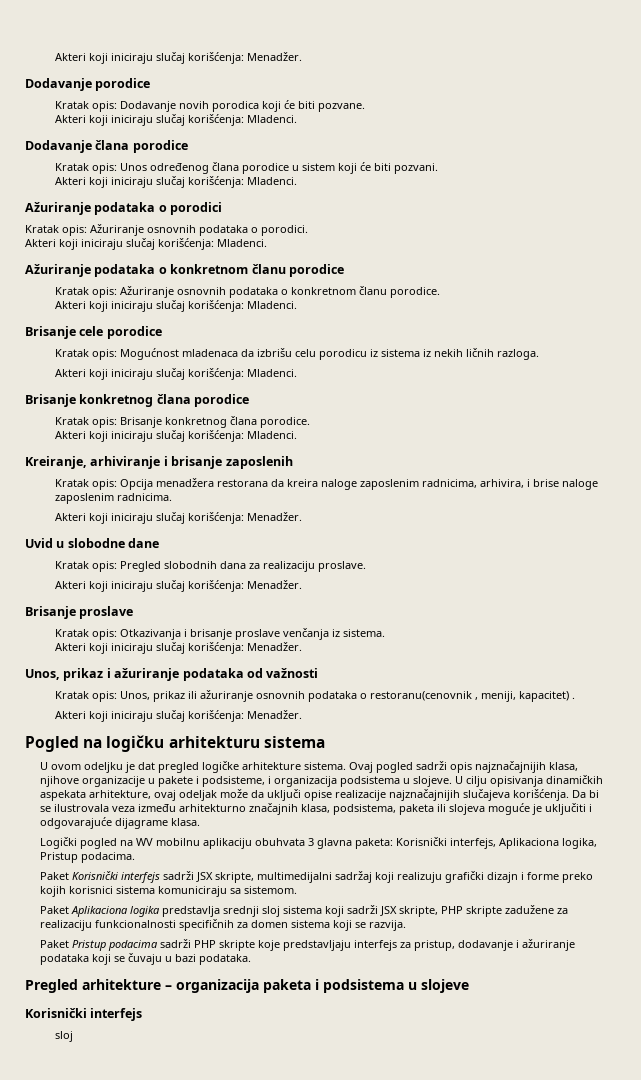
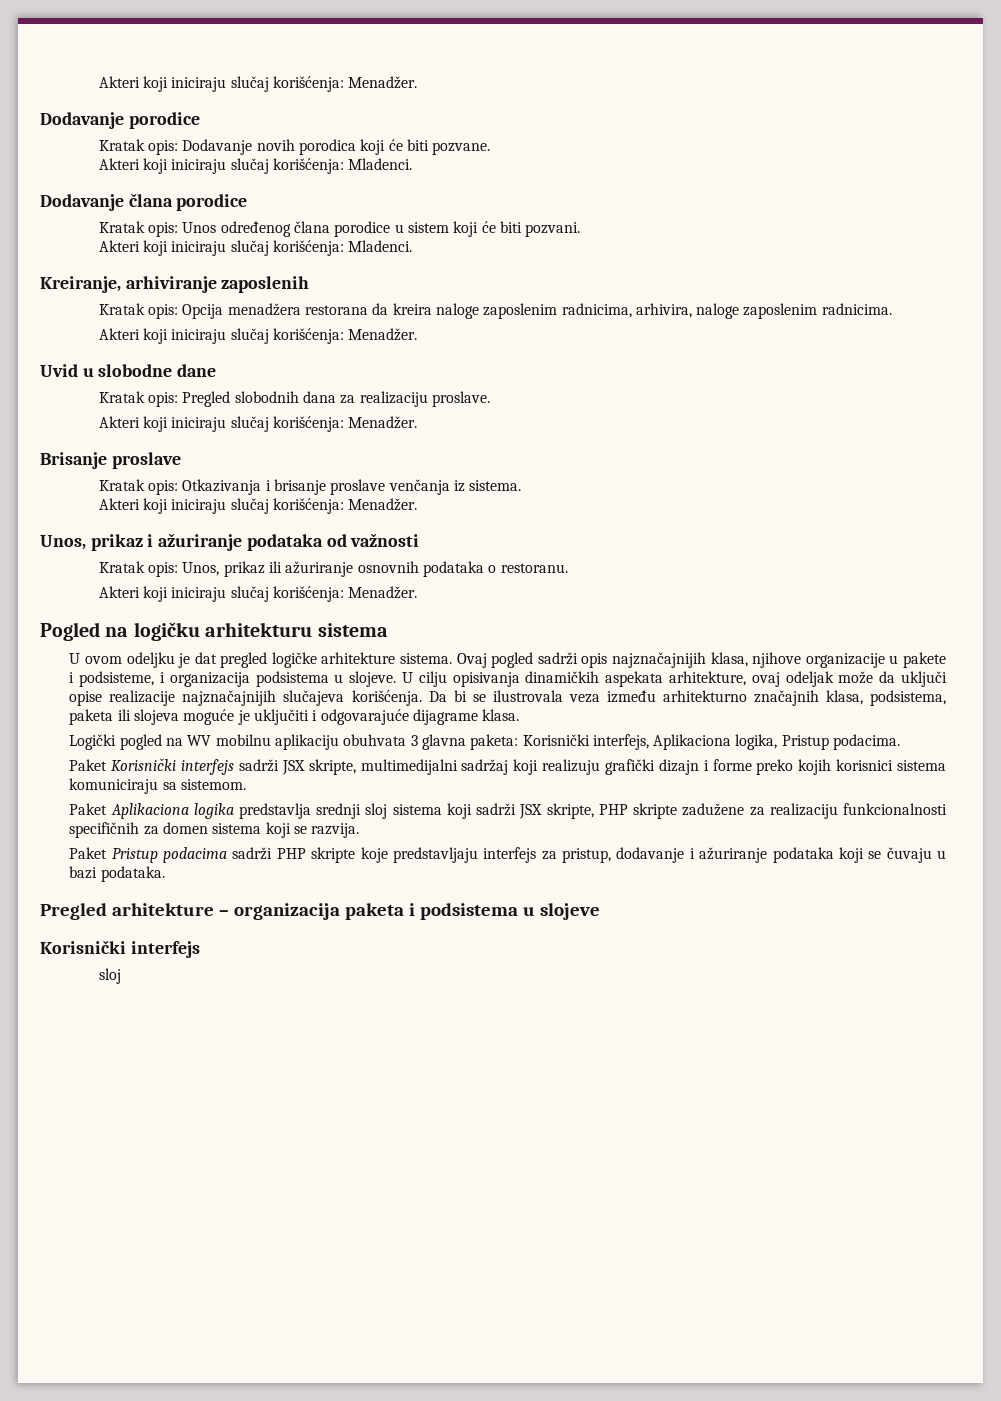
[25,202,223,215] [25,224,308,236] [25,238,267,250] [25,264,344,277] [54,286,440,298] [54,300,297,312] [25,326,162,339] [54,348,539,360] [54,368,297,380] [25,394,250,407] [54,416,310,428] [54,430,297,442] // Ažuriranje podataka o porodici // Kratak opis: Ažuriranje osnovnih podataka o porodici. // Akteri koji iniciraju slučaj korišćenja: Mladenci. // Ažuriranje podataka o konkretnom članu porodice // Kratak opis: Ažuriranje osnovnih podataka o konkretnom članu porodice. // Akteri koji iniciraju slučaj korišćenja: Mladenci. // Brisanje cele porodice // Kratak opis: Mogućnost mladenaca da izbrišu celu porodicu iz sistema iz nekih ličnih razloga. // Akteri koji iniciraju slučaj korišćenja: Mladenci. // Brisanje konkretnog člana porodice // Kratak opis: Brisanje konkretnog člana porodice. // Akteri koji iniciraju slučaj korišćenja: Mladenci. -> (413, 246) none
[163,456,223,469] i brisanje -> (217, 284) none
[526,479,559,487] i brise -> (692, 310) none
[369,691,575,702] restoranu(cenovnik , meniji, kapacitet) . -> [500,563,568,573] restoranu.

